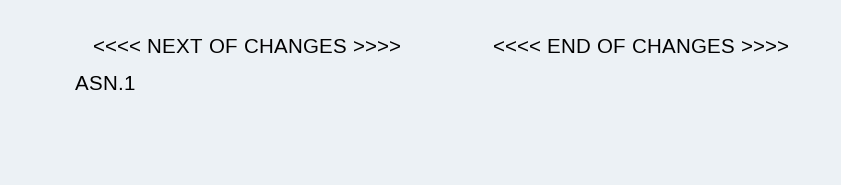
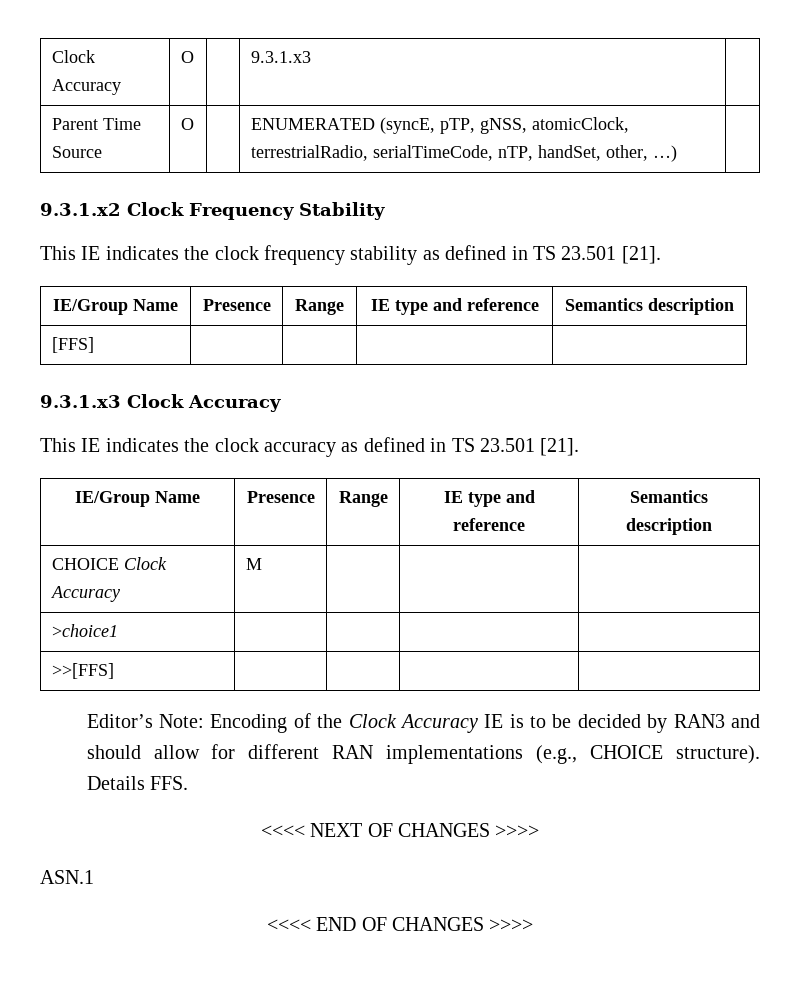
(93, 47) none -> [51,50,95,63] [51,79,121,95] [180,51,194,63] [250,51,311,63] [51,118,141,130] [51,146,102,158] [180,118,194,130] [250,117,629,134] [250,145,677,162] [40,202,385,220] [40,245,661,265] [53,299,178,315] [202,299,271,311] [295,299,344,315] [370,298,539,315] [565,298,734,315] [51,337,94,353] [40,394,281,412] [40,437,580,457] [75,491,200,507] [246,491,315,503] [338,491,388,507] [443,490,535,507] [453,518,525,531] [630,490,708,503] [626,518,712,535] [51,557,167,570] [50,586,120,602] [245,558,262,570] [51,624,118,637] [51,663,114,679] [86,713,761,733] [86,744,760,764] [86,776,188,790] Clock Accuracy | O | | 9.3.1.x3 | // Parent Time Source | O | | ENUMERATED (syncE, pTP, gNSS, atomicClock, terrestrialRadio, serialTimeCode, nTP, handSet, other, …) | // 9.3.1.x2 Clock Frequency Stability // This IE indicates the clock frequency stability as defined in TS 23.501 [21]. // IE/Group Name | Presence | Range | IE type and reference | Semantics description // [FFS] | | | | // 9.3.1.x3 Clock Accuracy // This IE indicates the clock accuracy as defined in TS 23.501 [21]. // IE/Group Name | Presence | Range | IE type and reference | Semantics description // CHOICE Clock Accuracy | M | | | // >choice1 | | | | // >>[FFS] | | | | // Editor’s Note: Encoding of the Clock Accuracy IE is to be decided by RAN3 and should allow for different RAN implementations (e.g., CHOICE structure). Details FFS. //

